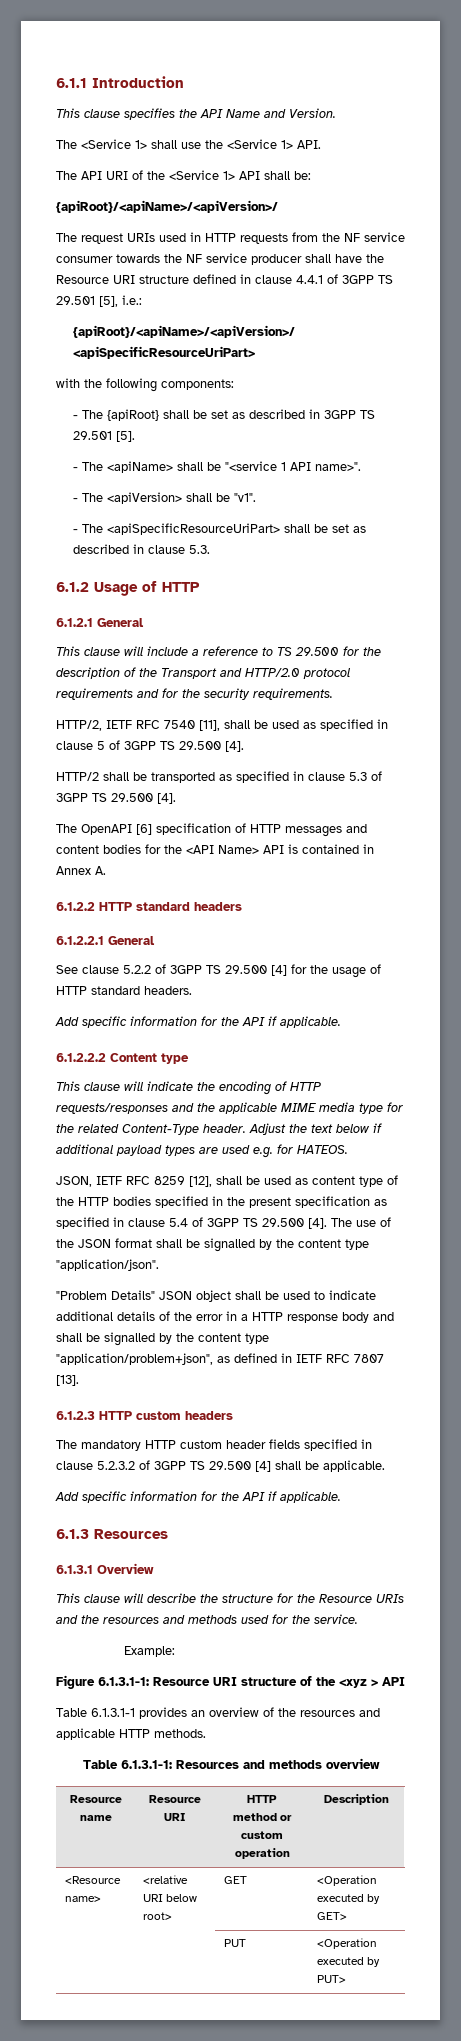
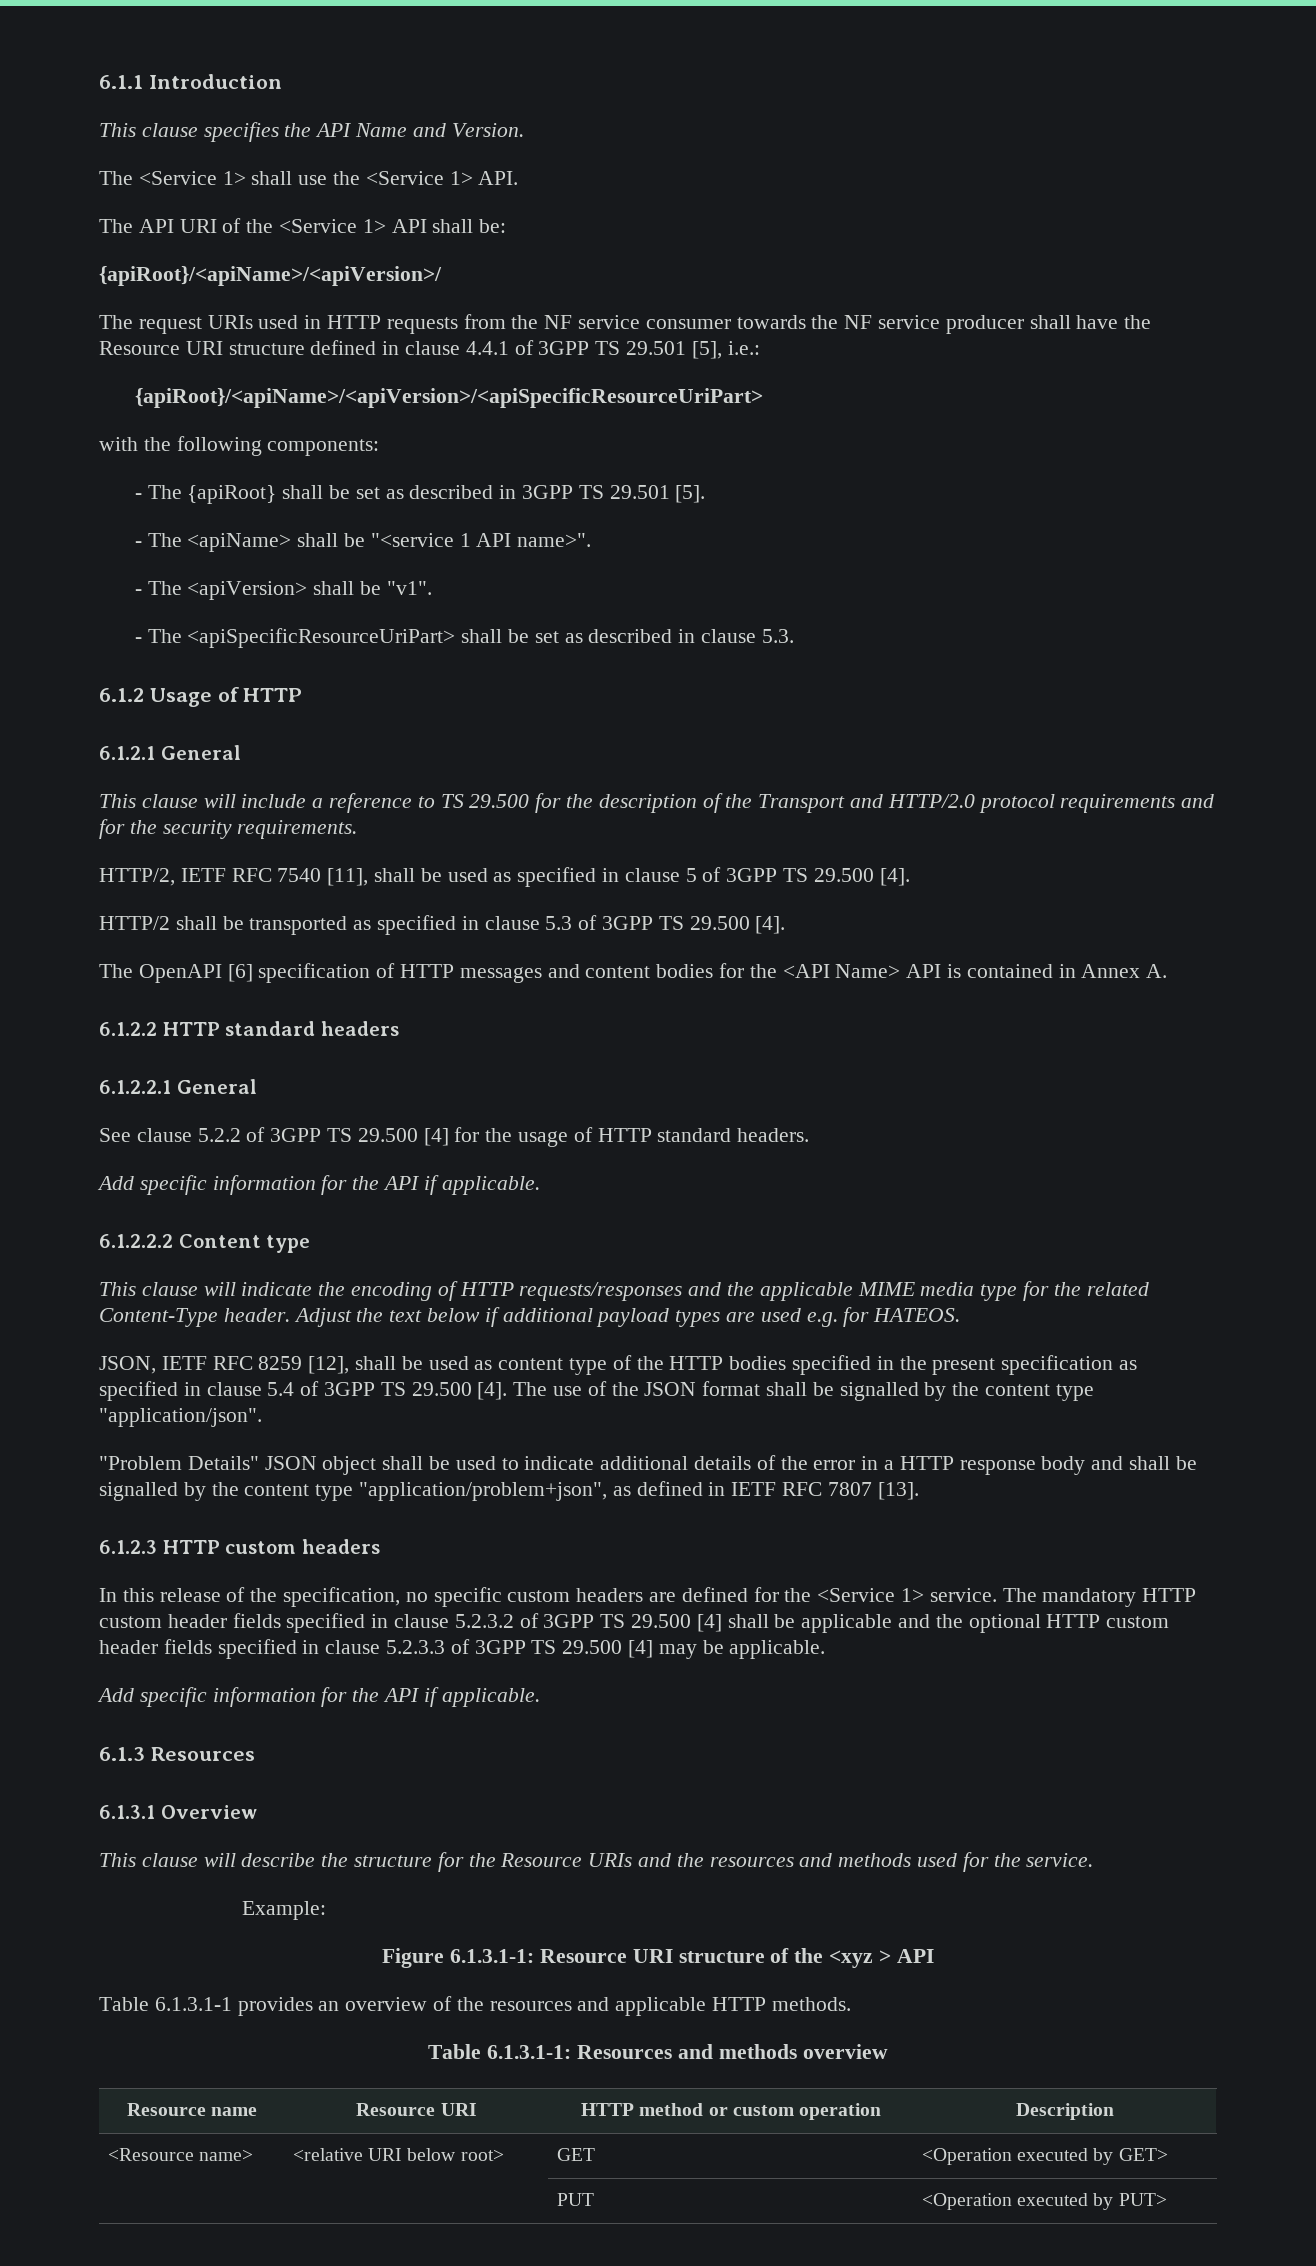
(233, 1415) none -> [99,1587,997,1607] In this release of the specification, no specific custom headers are defined for the <Service 1> service.
(319, 1465) none -> [801,1614,1170,1633] [99,1639,724,1659] applicable and the optional HTTP custom header fields specified in clause 5.2.3.3 of 3GPP TS 29.500 [4] may be

